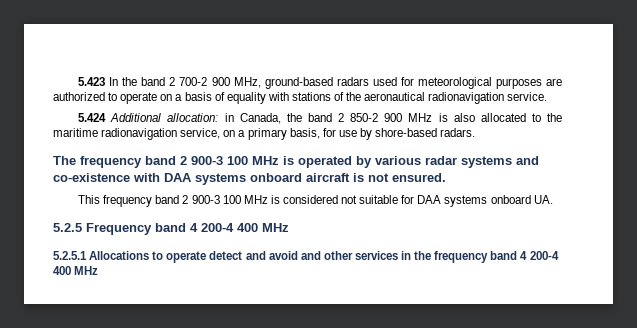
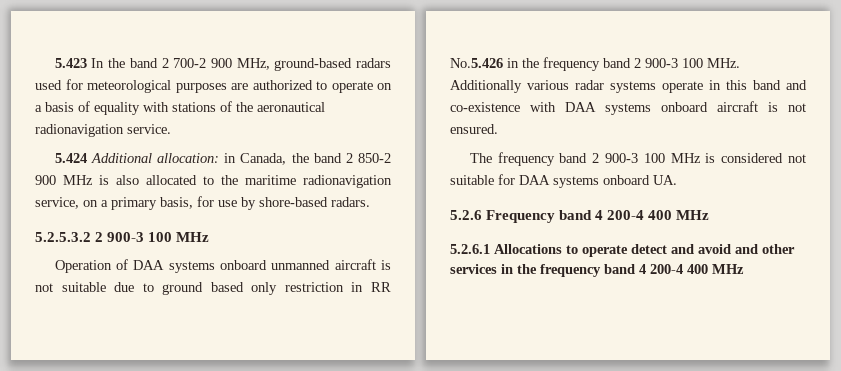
[53,156,512,168] The frequency band 2 900-3 100 MHz is operated by various radar systems -> [35,232,210,242] [54,259,391,273] [35,282,391,295] [450,57,740,71] [450,80,781,93] 5.2.5.3.2 2 900-3 100 MHz // Operation of DAA systems onboard unmanned aircraft is not suitable due to ground based only restriction in RR No.5.426 in the frequency band 2 900-3 100 MHz. Additionally various radar systems operate in this band
[78,195,101,204] This -> [469,153,492,163] The
[53,223,82,232] 5.2.5 -> [450,210,482,220] 5.2.6
[53,251,87,260] 5.2.5.1 -> [450,244,490,254] 5.2.6.1

